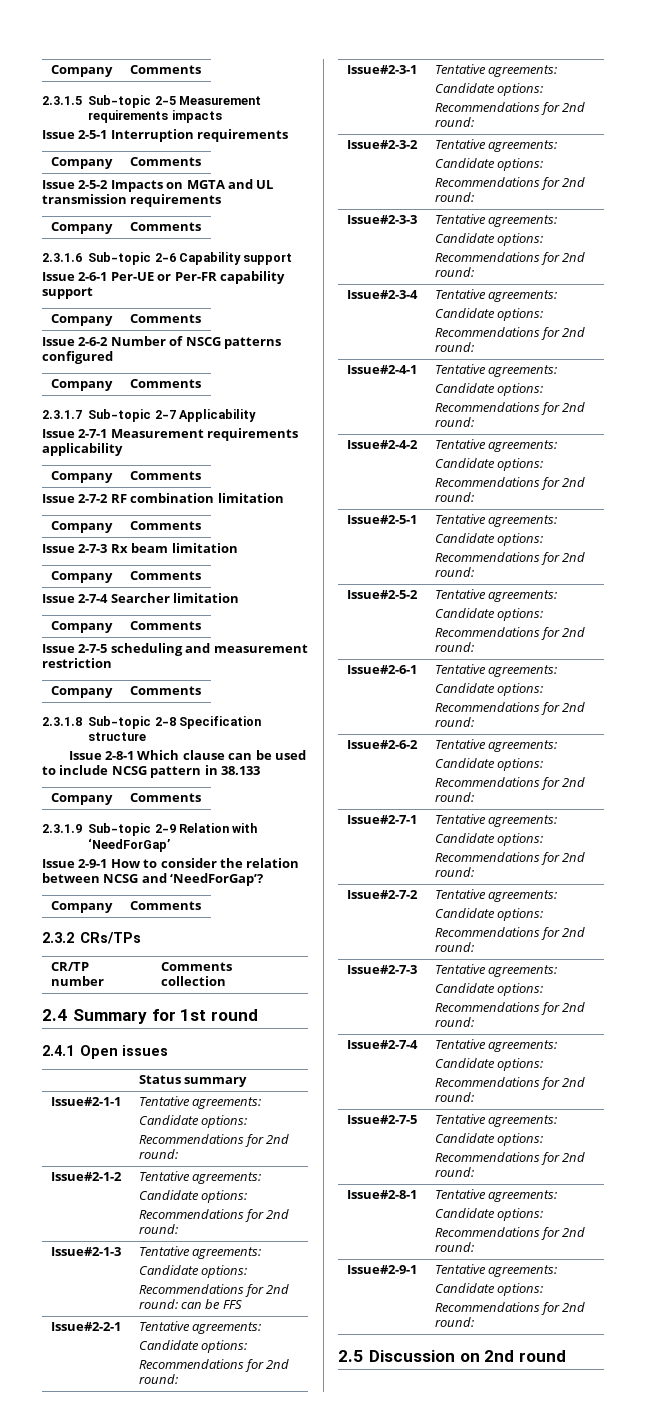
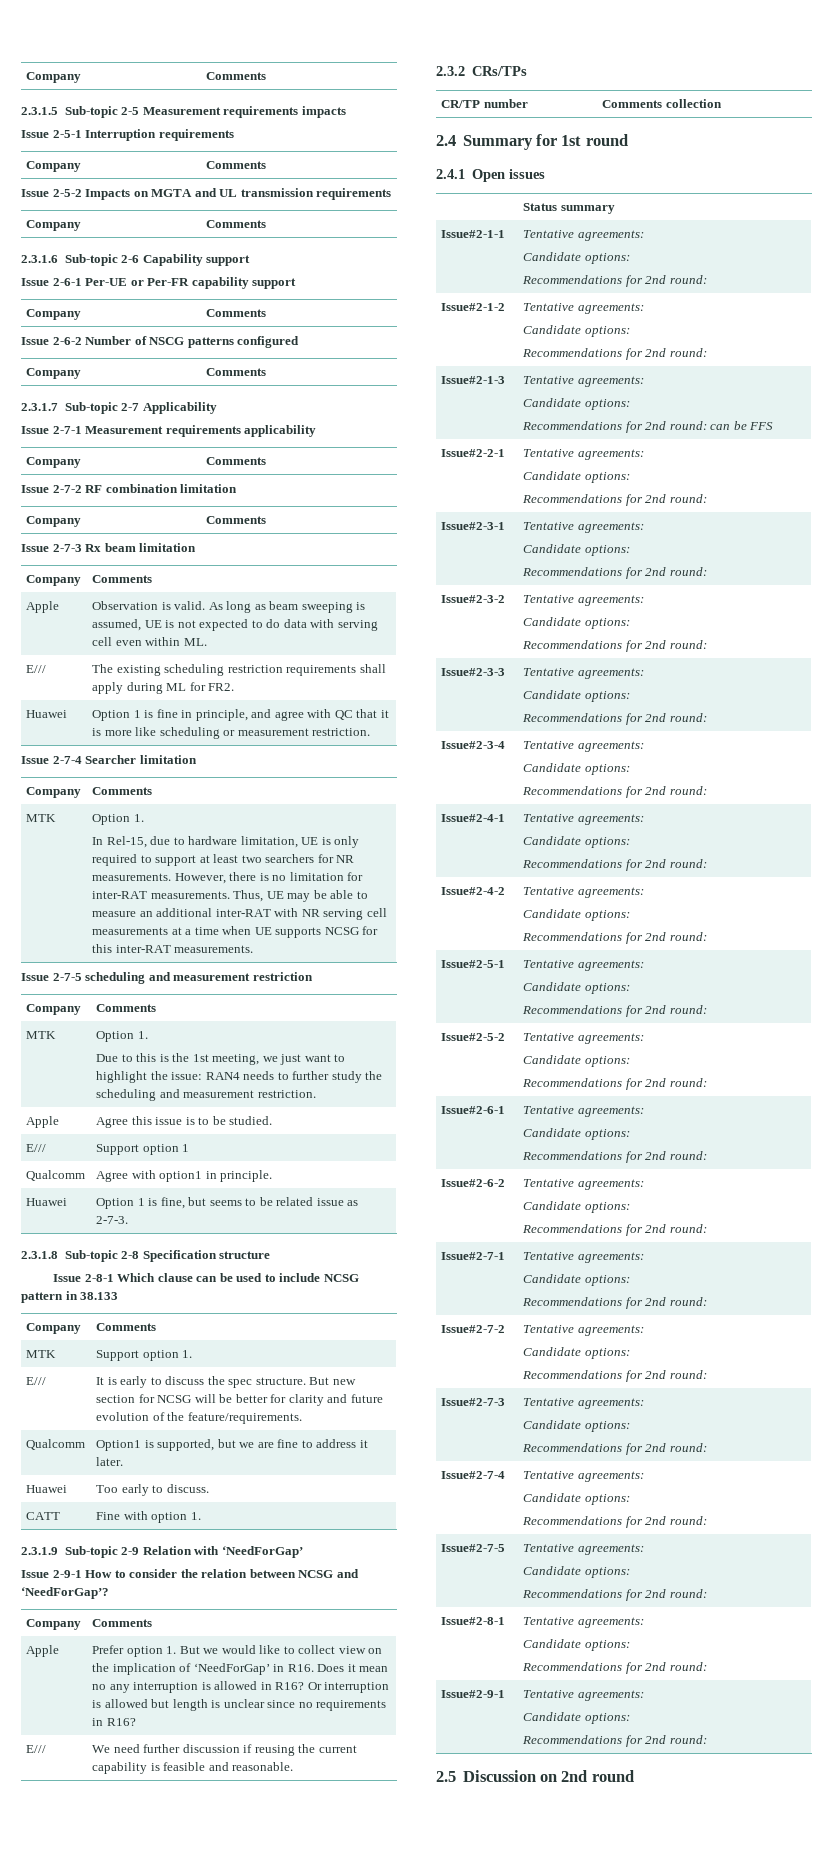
(201, 575) none -> [26,601,60,613] [92,601,366,613] [92,619,378,631] [92,637,207,646] [26,665,47,673] [92,664,386,676] [92,682,235,694] [26,710,68,718] [92,709,389,721] [92,727,371,739] // Apple | Observation is valid. As long as beam sweeping is assumed, UE is not expected to do data with serving cell even within ML. // E/// | The existing scheduling restriction requirements shall apply during ML for FR2. // Huawei | Option 1 is fine in principle, and agree with QC that it is more like scheduling or measurement restriction.
(201, 625) none -> [26,814,57,822] [92,814,144,825] [92,836,360,848] [92,854,355,866] [92,872,364,884] [92,890,368,902] [92,908,387,920] [92,926,379,938] [92,944,254,953] // MTK | Option 1. // In Rel-15, due to hardware limitation, UE is only required to support at least two searchers for NR measurements. However, there is no limitation for inter-RAT measurements. Thus, UE may be able to measure an additional inter-RAT with NR serving cell measurements at a time when UE supports NCSG for this inter-RAT measurements.
(201, 690) none -> [26,1031,57,1039] [96,1031,148,1042] [96,1053,346,1065] [96,1071,383,1083] [96,1089,316,1101] [26,1116,60,1128] [96,1116,273,1128] [26,1144,47,1152] [96,1144,190,1155] [26,1170,86,1181] [96,1170,273,1182] [26,1198,68,1206] [96,1197,359,1209] [96,1216,129,1224] // MTK | Option 1. // Due to this is the 1st meeting, we just want to highlight the issue: RAN4 needs to further study the scheduling and measurement restriction. // Apple | Agree this issue is to be studied. // E/// | Support option 1 // Qualcomm | Agree with option1 in principle. // Huawei | Option 1 is fine, but seems to be related issue as 2-7-3.
(201, 797) none -> [26,1350,57,1358] [96,1350,193,1361] [26,1377,47,1385] [96,1376,356,1388] [96,1394,383,1406] [96,1412,302,1424] [26,1439,86,1450] [96,1439,368,1451] [96,1457,124,1466] [26,1485,68,1493] [96,1484,209,1496] [26,1512,61,1520] [96,1511,201,1523] // MTK | Support option 1. // E/// | It is early to discuss the spec structure. But new section for NCSG will be better for clarity and future evolution of the feature/requirements. // Qualcomm | Option1 is supported, but we are fine to address it later. // Huawei | Too early to discuss. // CATT | Fine with option 1.
(201, 905) none -> [26,1645,60,1657] [92,1645,383,1657] [92,1663,389,1675] [92,1681,390,1693] [92,1699,387,1711] [92,1718,136,1726] [26,1745,47,1753] [92,1744,357,1756] [92,1762,294,1774] // Apple | Prefer option 1. But we would like to collect view on the implication of ‘NeedForGap’ in R16. Does it mean no any interruption is allowed in R16? Or interruption is allowed but length is unclear since no requirements in R16? // E/// | We need further discussion if reusing the current capability is feasible and reasonable.

